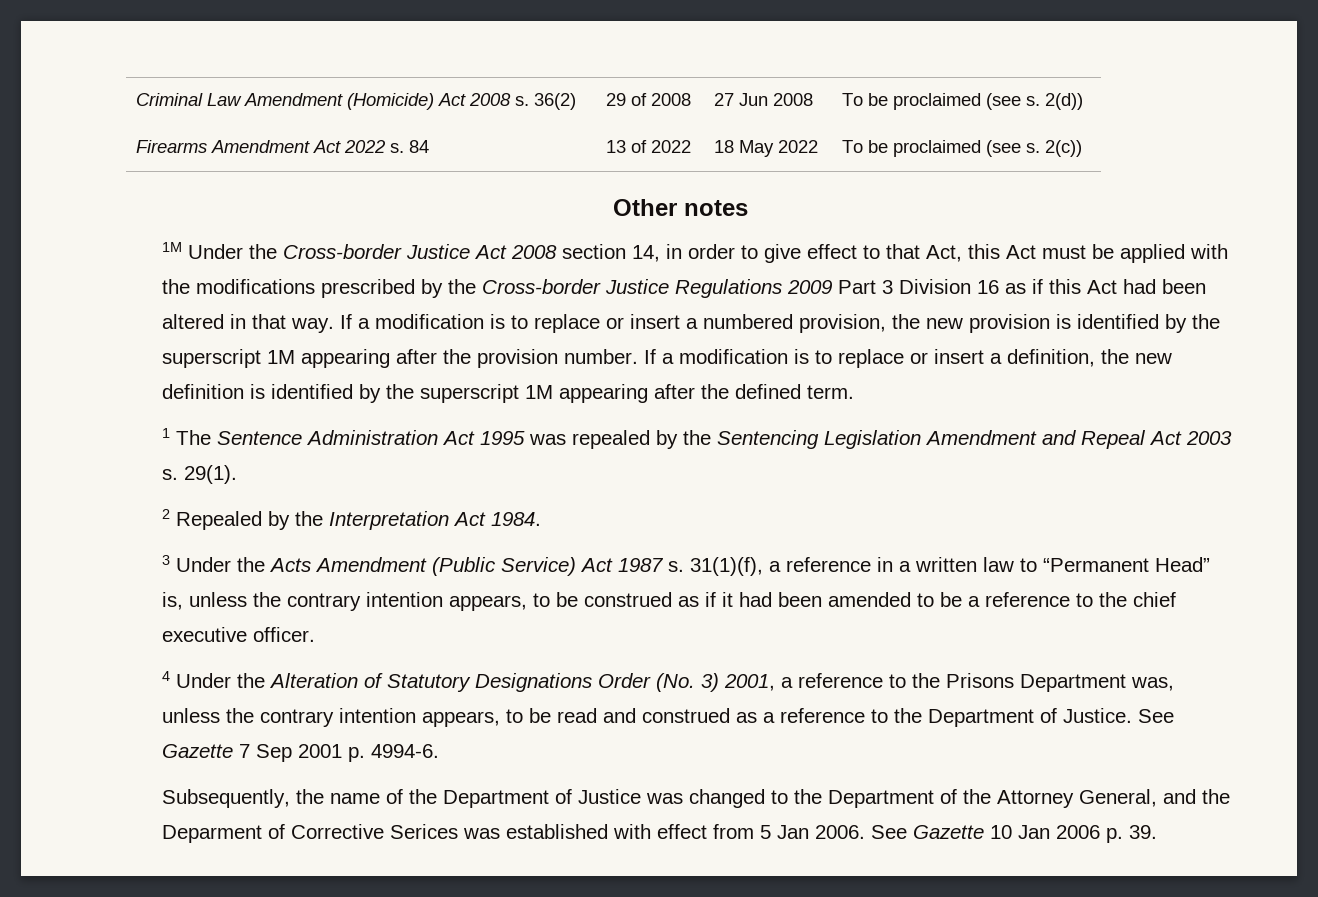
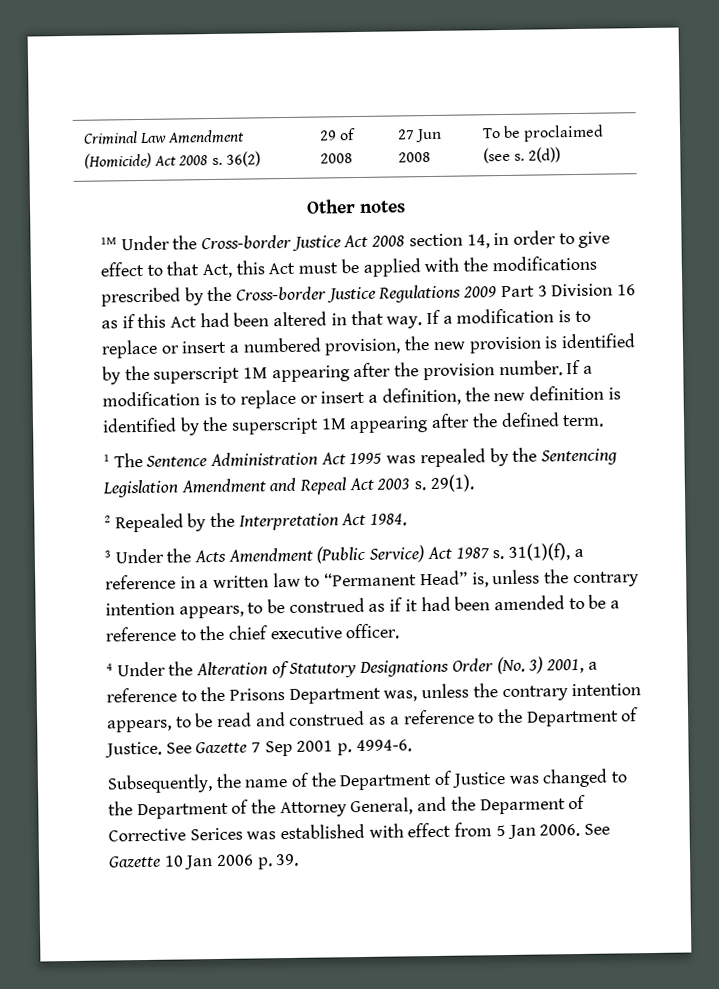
[135,140,429,153] [605,140,691,153] [713,140,818,157] [841,140,1082,157] // Firearms Amendment Act 2022 s. 84 | 13 of 2022 | 18 May 2022 | To be proclaimed (see s. 2(c)) -> (562, 155) none

